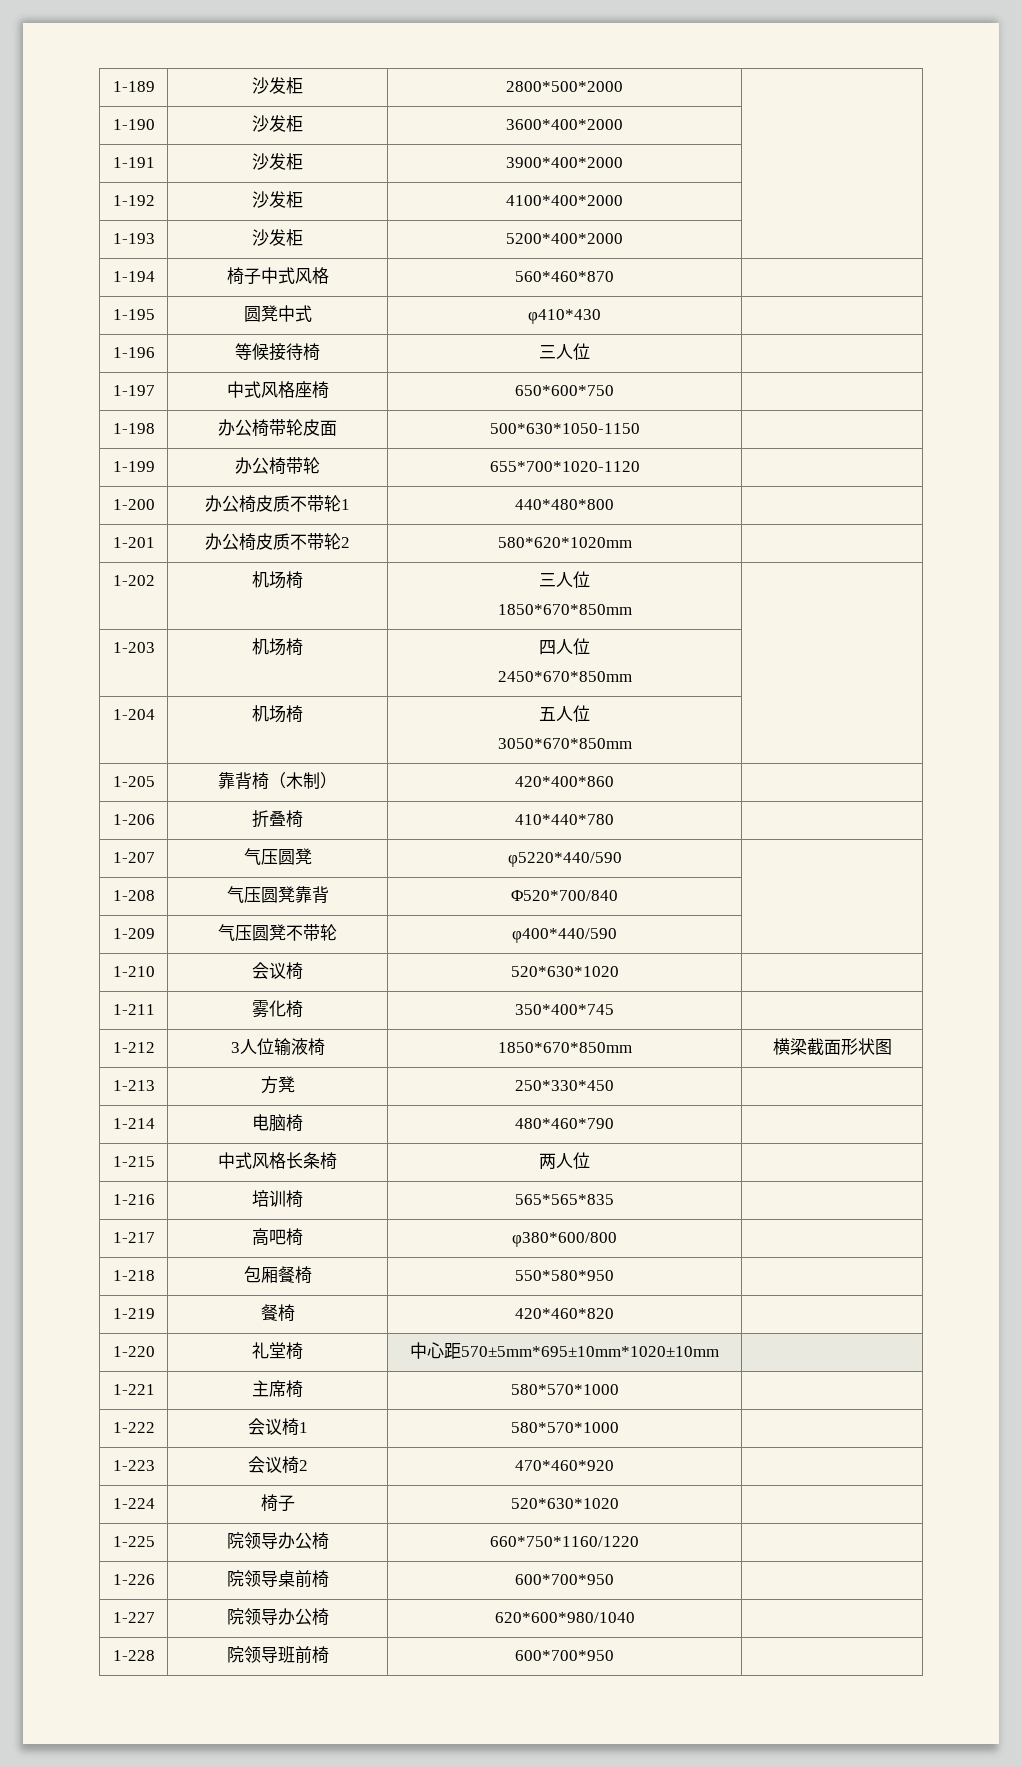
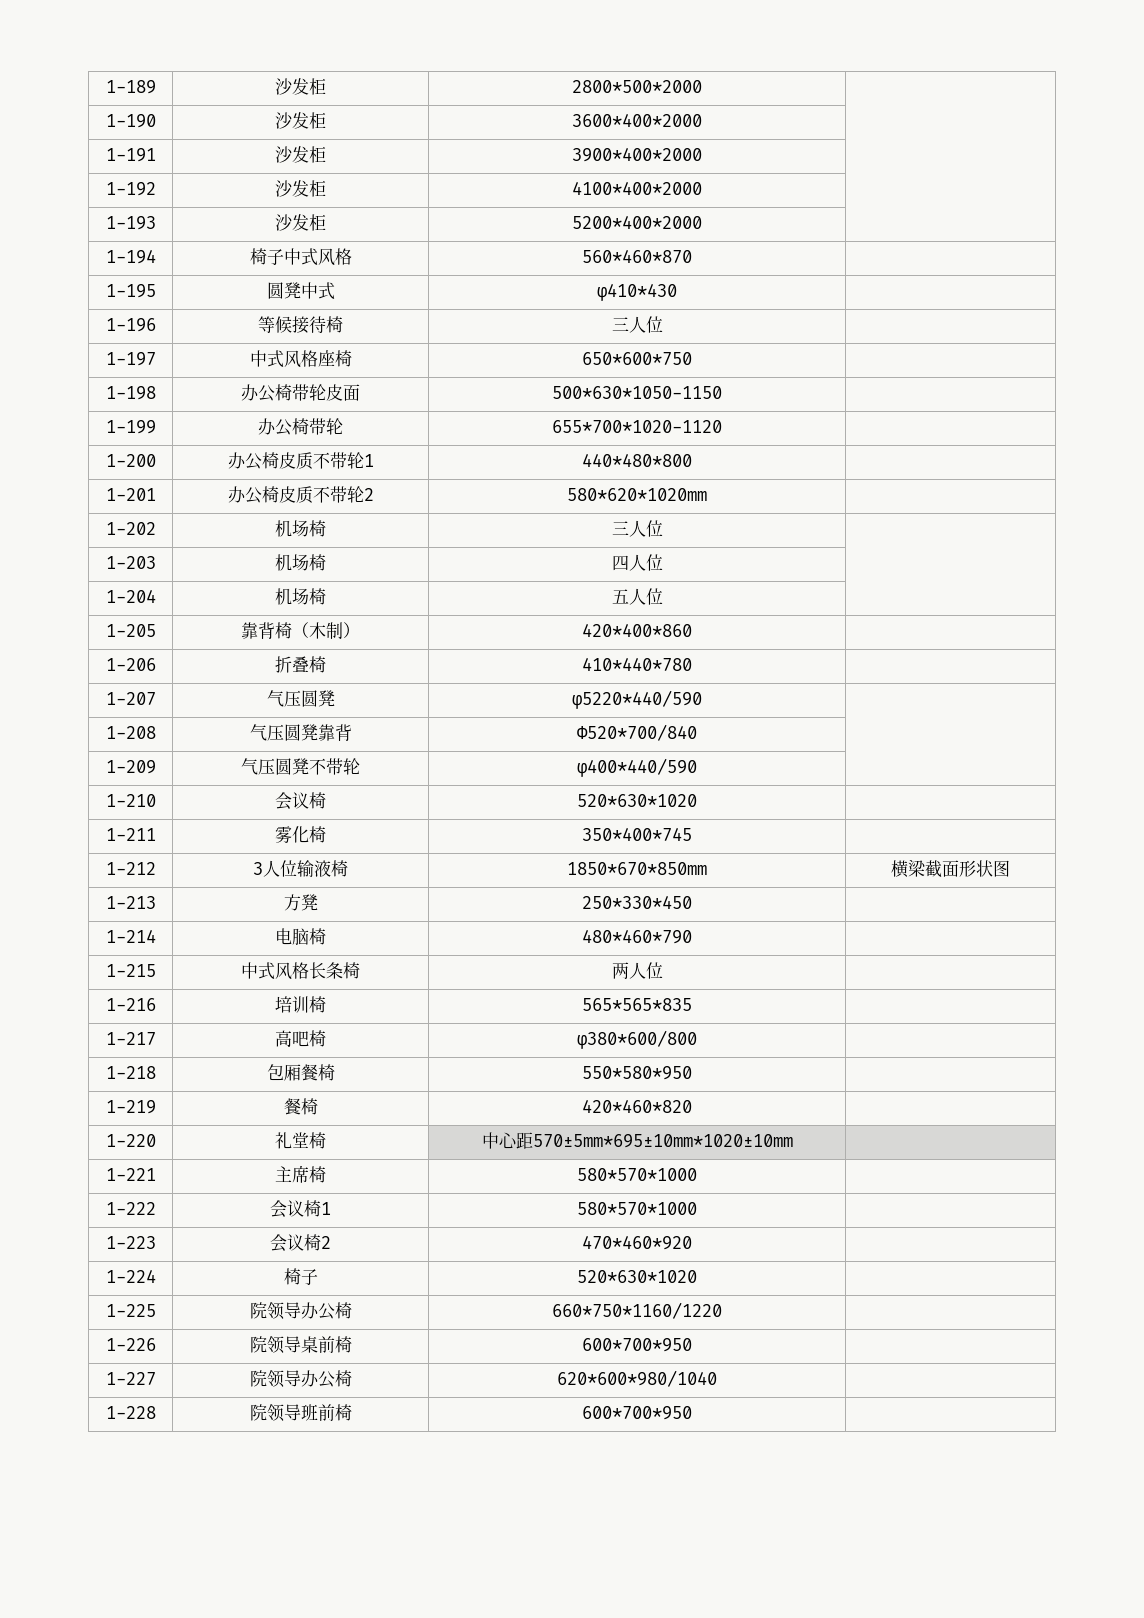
[497,604,632,615] // 1850*670*850mm -> (663, 528) none
[497,671,632,682] // 2450*670*850mm -> (663, 562) none
[497,738,632,749] // 3050*670*850mm -> (663, 596) none

